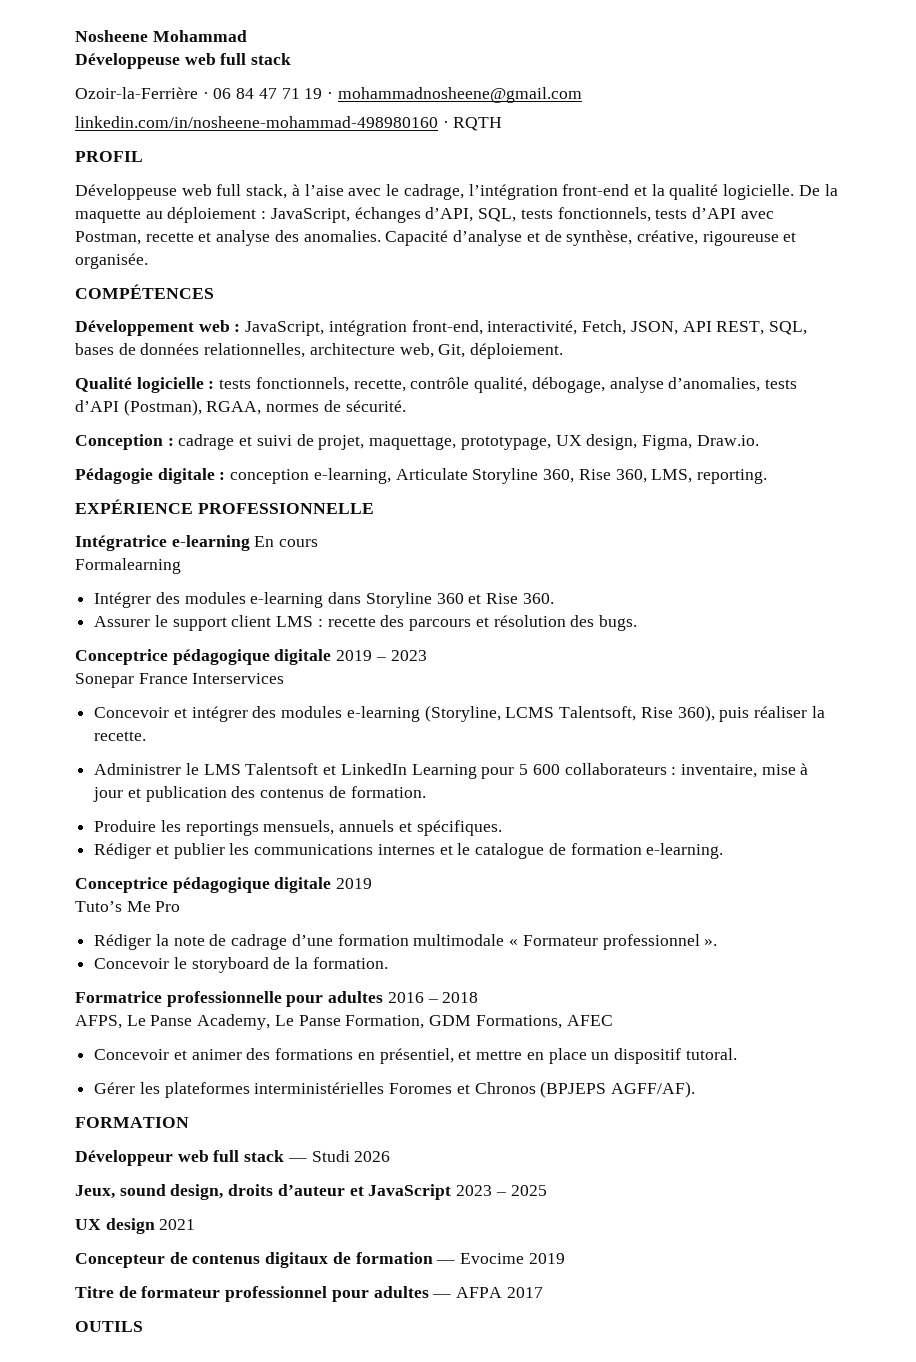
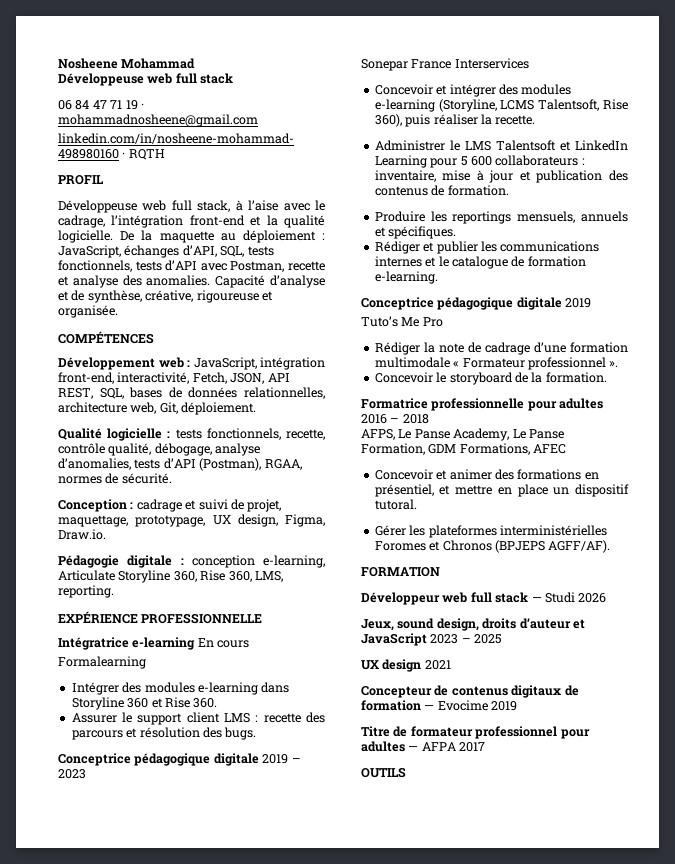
[75,87,209,99] Ozoir-la-Ferrière · -> (234, 78) none

